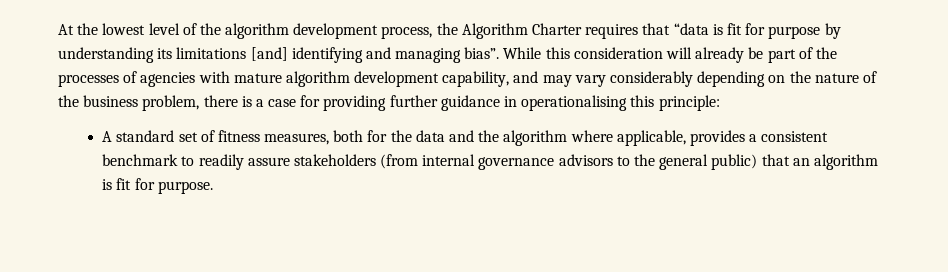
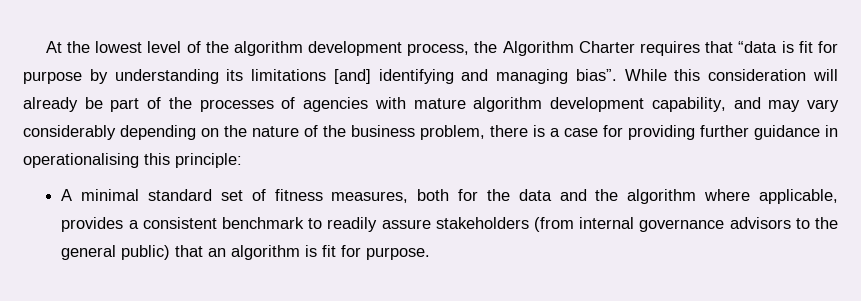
(113, 136) none -> [81,189,140,201] minimal

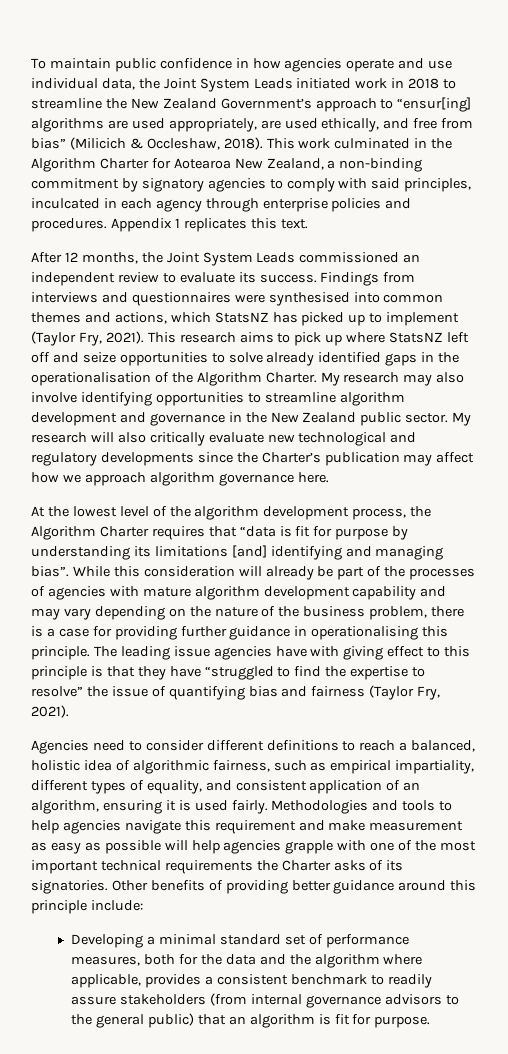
(45, 47) none -> [31,58,453,72] [31,78,457,92] [31,97,472,112] [31,118,474,132] [31,137,453,150] [31,158,423,172] [31,178,472,192] [31,198,412,212] [31,218,308,232] [31,252,421,266] [31,272,416,286] [31,292,444,306] [31,312,460,326] [31,331,470,346] [31,352,460,366] [31,372,465,386] [31,392,405,406] [31,412,472,426] [31,432,417,446] [31,452,475,466] [31,472,329,486] To maintain public confidence in how agencies operate and use individual data, the Joint System Leads initiated work in 2018 to streamline the New Zealand Government’s approach to “ensur[ing] algorithms are used appropriately, are used ethically, and free from bias” (Milicich & Occleshaw, 2018). This work culminated in the Algorithm Charter for Aotearoa New Zealand, a non-binding commitment by signatory agencies to comply with said principles, inculcated in each agency through enterprise policies and procedures. Appendix 1 replicates this text. // After 12 months, the Joint System Leads commissioned an independent review to evaluate its success. Findings from interviews and questionnaires were synthesised into common themes and actions, which StatsNZ has picked up to implement (Taylor Fry, 2021). This research aims to pick up where StatsNZ left off and seize opportunities to solve already identified gaps in the operationalisation of the Algorithm Charter. My research may also involve identifying opportunities to streamline algorithm development and governance in the New Zealand public sector. My research will also critically evaluate new technological and regulatory developments since the Charter’s publication may affect how we approach algorithm governance here. //
[651,97,726,112] capability, -> [352,586,417,600] capability
[23,125,116,140] considerably -> (91, 614) none
[175,153,242,168] [61,189,73,201] principle: // A -> [31,646,471,660] [31,666,426,680] [31,685,441,700] [31,705,69,718] [31,740,476,754] [31,760,475,774] [31,780,421,794] [31,800,453,814] [31,820,464,834] [31,840,476,854] [31,860,404,874] [31,880,477,894] [31,900,143,914] [71,934,156,948] principle. The leading issue agencies have with giving effect to this principle is that they have “struggled to find the expertise to resolve” the issue of quantifying bias and fairness (Taylor Fry, 2021). // Agencies need to consider different definitions to reach a balanced, holistic idea of algorithmic fairness, such as empirical impartiality, different types of equality, and consistent application of an algorithm, ensuring it is used fairly. Methodologies and tools to help agencies navigate this requirement and make measurement as easy as possible will help agencies grapple with one of the most important technical requirements the Charter asks of its signatories. Other benefits of providing better guidance around this principle include: // Developing a
[274,189,323,201] fitness -> [325,934,409,948] performance

